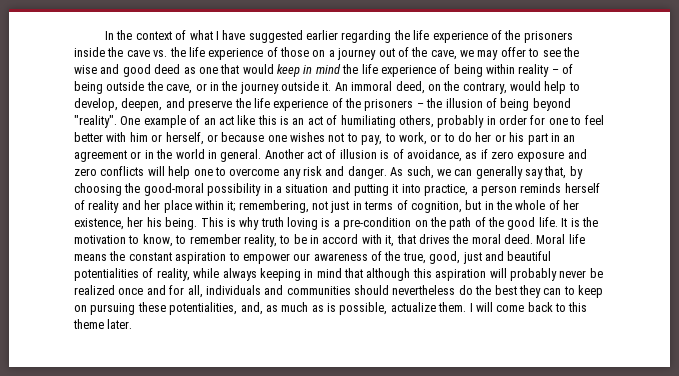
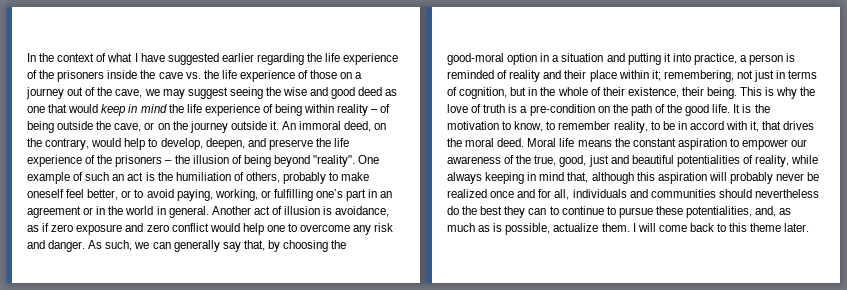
[500,47,561,57] offer to see -> [187,87,263,99] suggest seeing
[209,82,219,91] in -> [157,123,170,130] on
[203,115,604,128] [74,132,525,145] an act like this is an act of humiliating others, probably in order for one to feel better with him or herself, or because one wishes not to pay, to work, or to do her or his -> [85,172,370,184] [27,189,344,201] such an act is the humiliation of others, probably to make oneself feel better, or to avoid paying, working, or fulfilling one’s
[392,149,404,159] of -> (333, 210) none
[100,166,165,176] conflicts will -> [171,223,240,232] conflict would
[207,183,262,196] possibility -> [507,53,538,65] option
[520,183,600,193] reminds herself -> [786,53,796,62] [447,70,494,79] is reminded
[144,200,161,210] her -> [564,70,587,79] their
[563,200,580,210] [74,217,318,230] her existence, her his being. This is why truth loving -> [602,87,816,99] [447,104,506,113] their existence, their being. This is why the love of truth
[344,268,363,278] that -> [567,172,589,183] that,
[578,285,603,298] [74,303,136,315] keep on pursuing -> [561,206,653,218] continue to pursue

